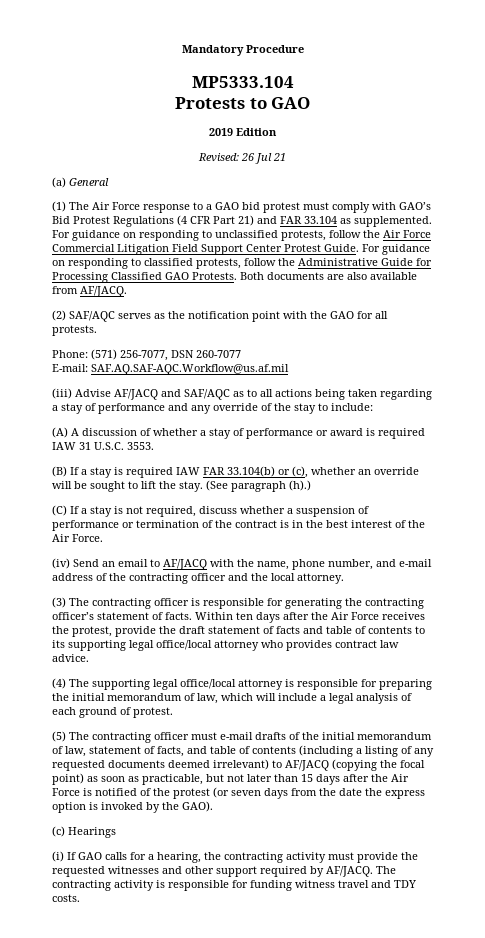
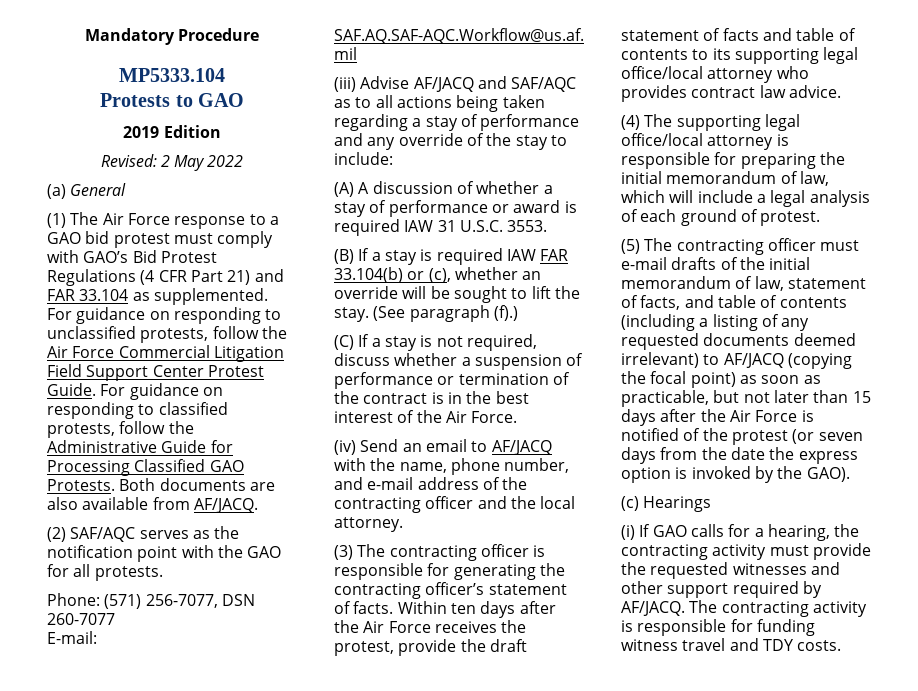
[241,153,286,164] 26 Jul 21 -> [160,155,244,171] 2 May 2022
[289,480,311,491] (h).) -> [493,305,518,321] (f).)

